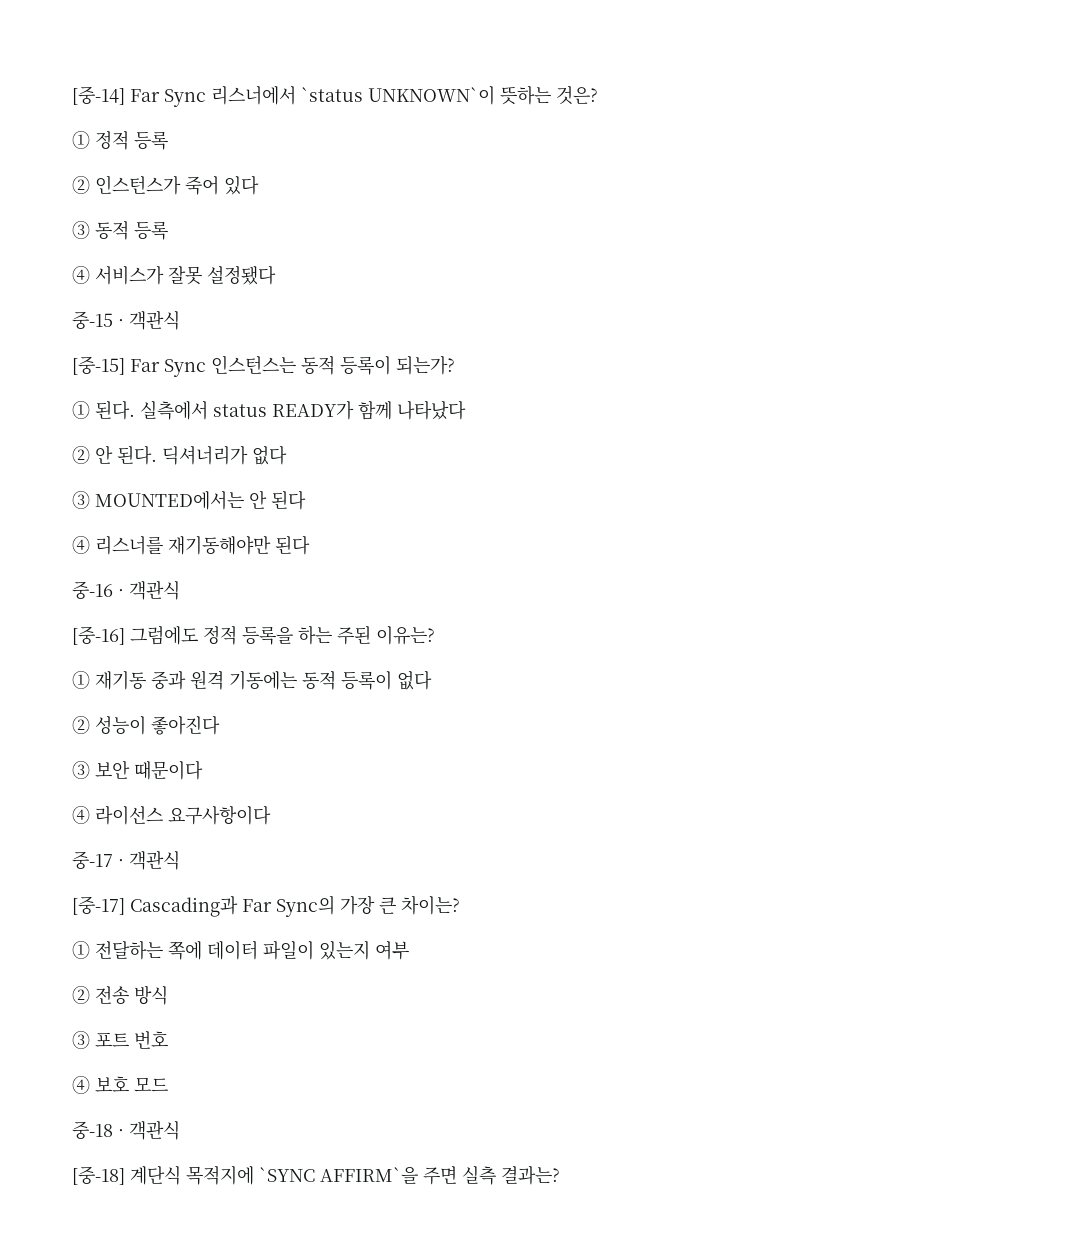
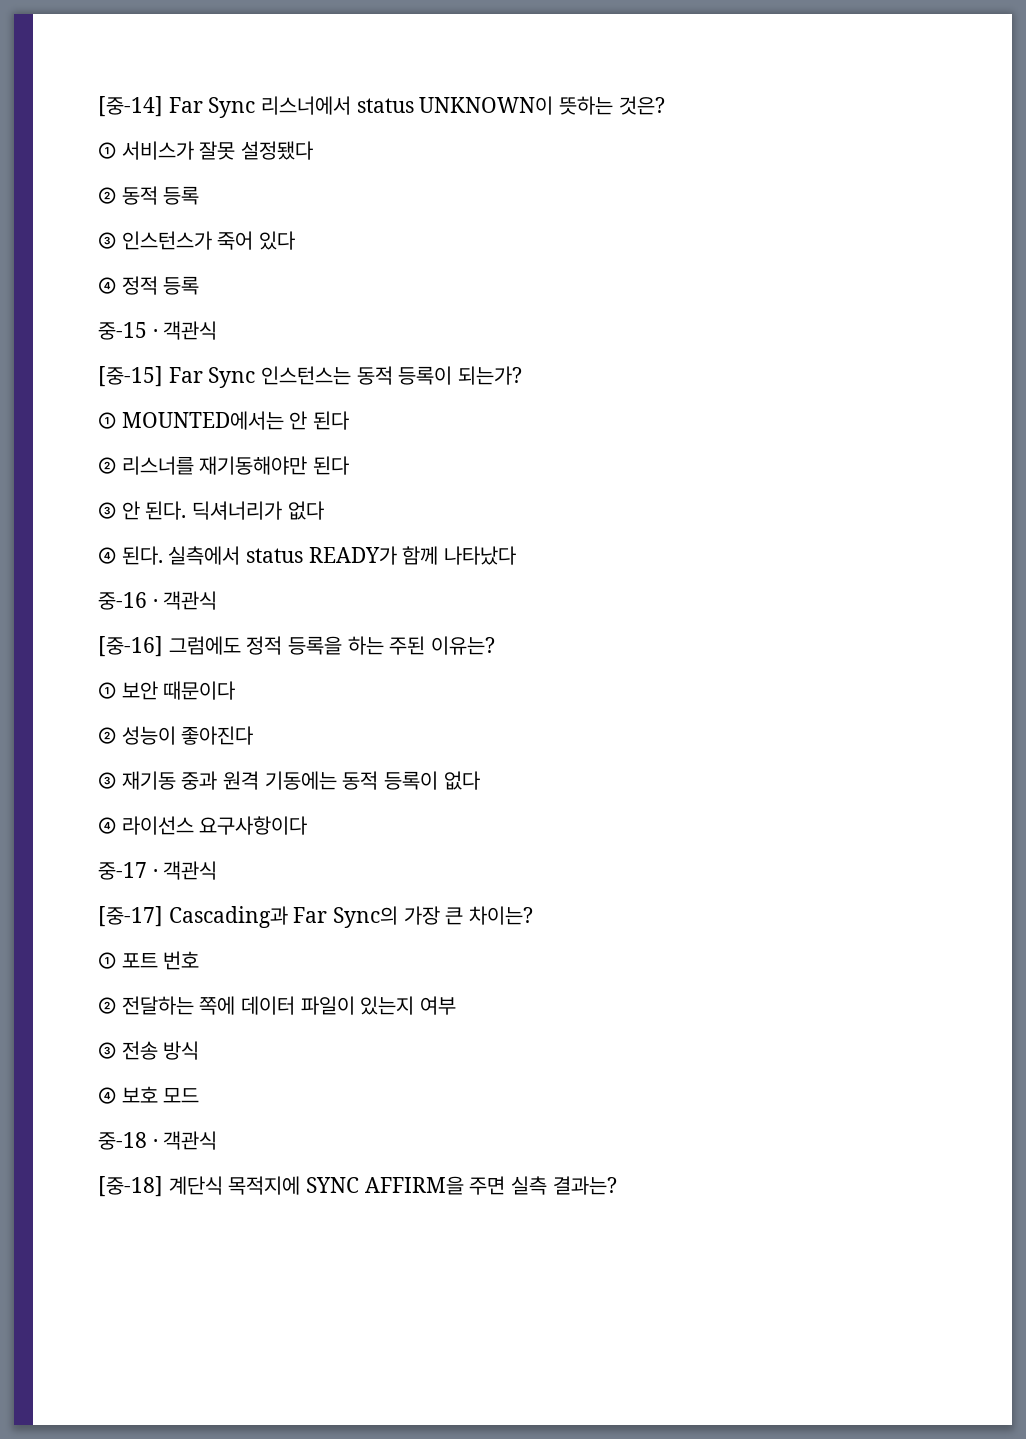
[301,86,495,105] `status UNKNOWN`이 -> [356,96,554,115] status UNKNOWN이
[95,131,168,150] [72,176,90,194] 정적 등록 // ② -> [121,141,314,160] [98,186,200,205] [98,232,116,249] 서비스가 잘못 설정됐다 // ② 동적 등록 // ③
[72,221,168,240] [72,265,276,285] ③ 동적 등록 // ④ 서비스가 잘못 설정됐다 -> [98,276,200,295] ④ 정적 등록
(90, 410) none -> [121,411,350,430] [98,456,350,475] [98,501,324,520] [98,547,116,564] MOUNTED에서는 안 된다 // ② 리스너를 재기동해야만 된다 // ③ 안 된다. 딕셔너리가 없다 // ④
[72,445,287,465] [72,490,306,510] [72,535,310,555] // ② 안 된다. 딕셔너리가 없다 // ③ MOUNTED에서는 안 된다 // ④ 리스너를 재기동해야만 된다 -> (517, 555) none
(90, 680) none -> [121,681,236,700] [98,726,254,745] [98,772,116,789] 보안 때문이다 // ② 성능이 좋아진다 // ③
[72,715,220,735] [72,760,203,780] // ② 성능이 좋아진다 // ③ 보안 때문이다 -> (480, 780) none
(90, 950) none -> [121,951,200,970] [98,997,116,1014] 포트 번호 // ②
[72,986,90,1004] ② -> [98,1042,116,1059] ③
[72,1031,168,1049] // ③ 포트 번호 -> (200, 1050) none
[259,1167,418,1184] `SYNC AFFIRM`을 -> [306,1176,464,1195] SYNC AFFIRM을

